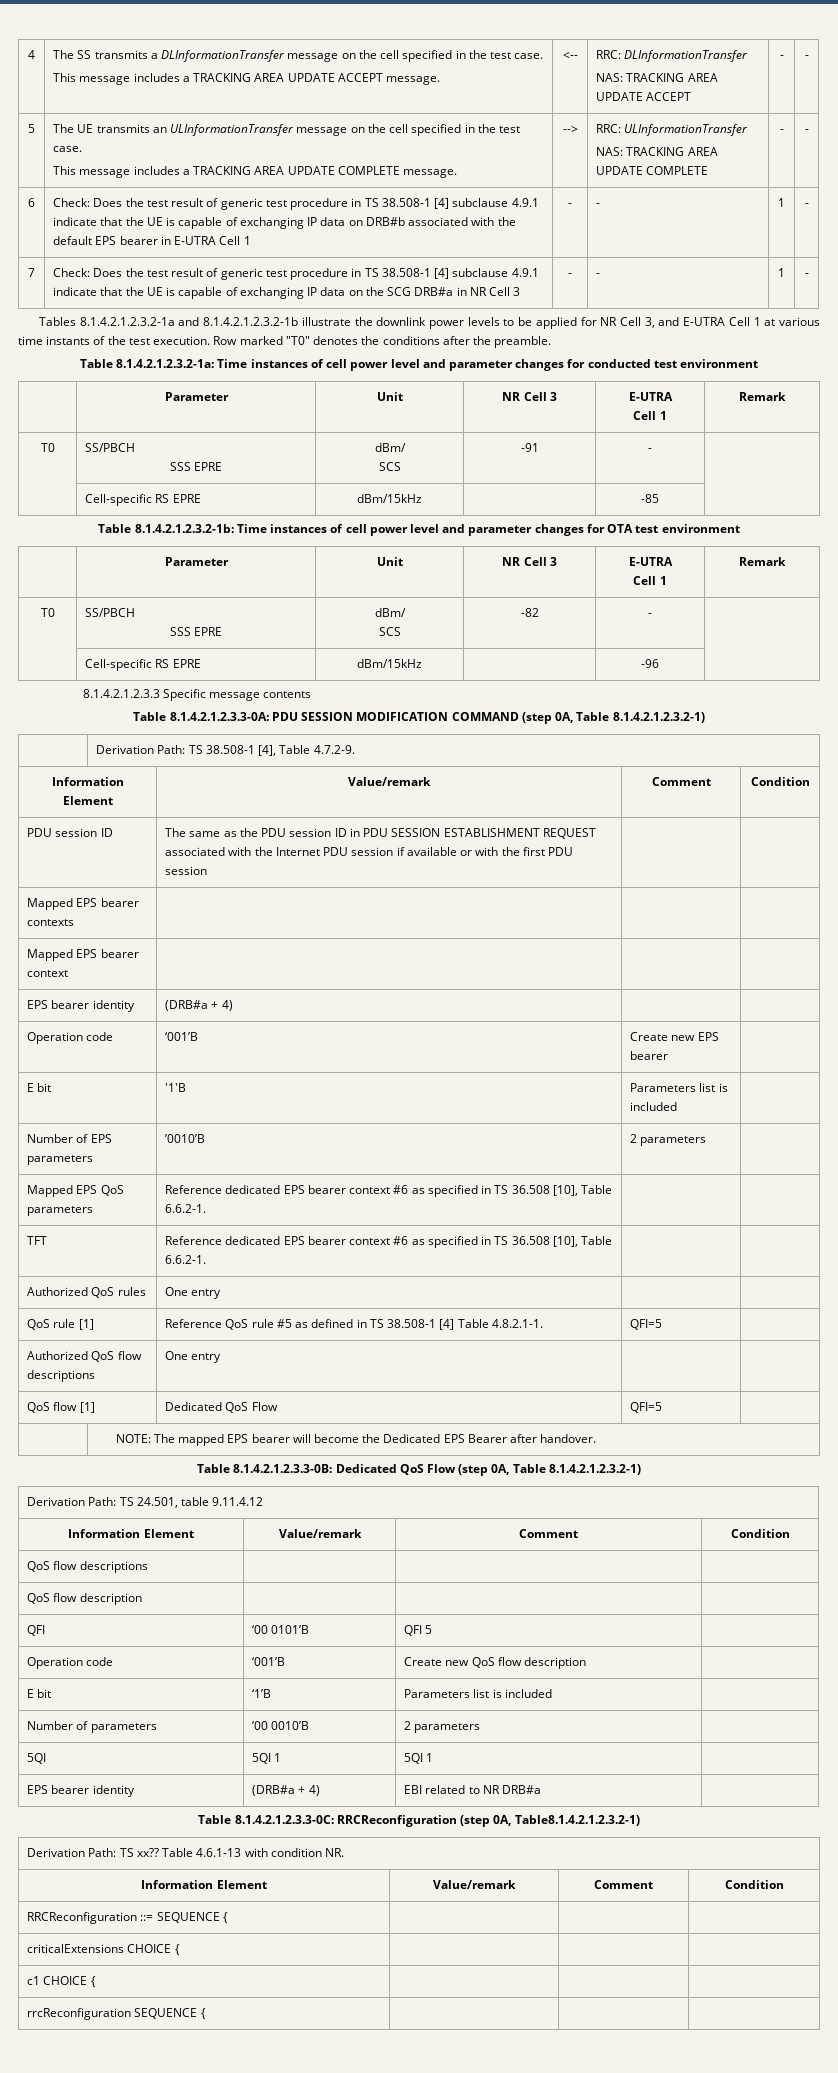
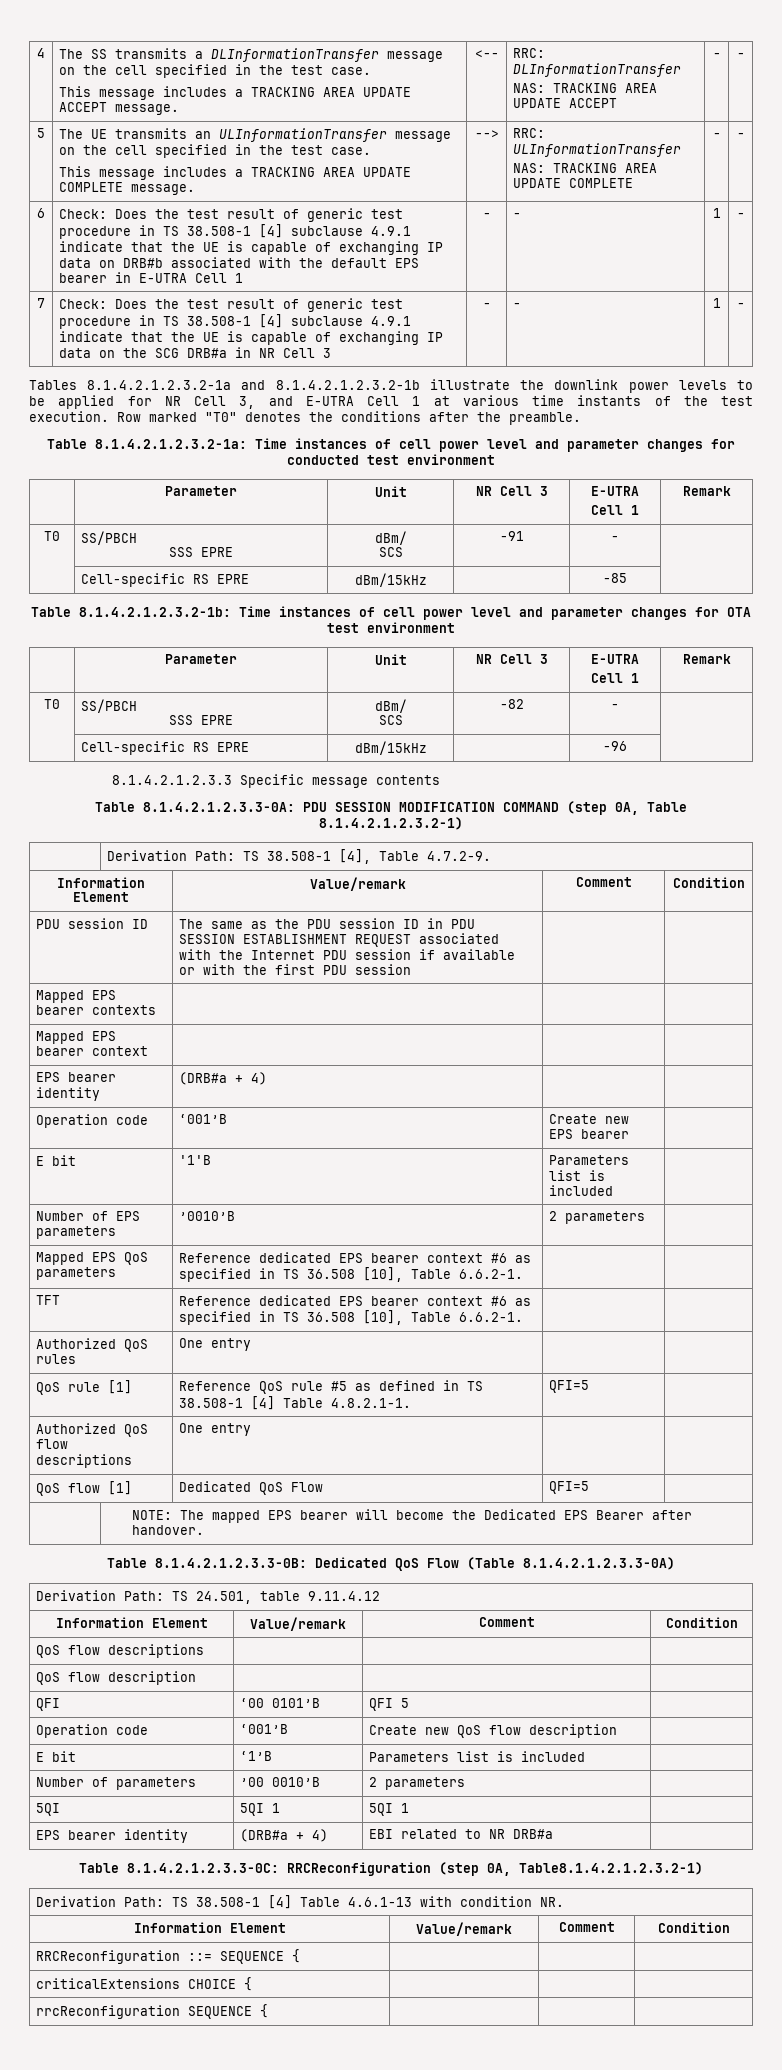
[458,1464,641,1476] (step 0A, Table 8.1.4.2.1.2.3.2-1) -> [467,1557,675,1570] (Table 8.1.4.2.1.2.3.3-0A)
[136,1848,159,1857] xx?? -> [196,1895,293,1909] 38.508-1 [4]
[27,1976,96,1987] // c1 CHOICE { | | | -> (253, 1984) none

